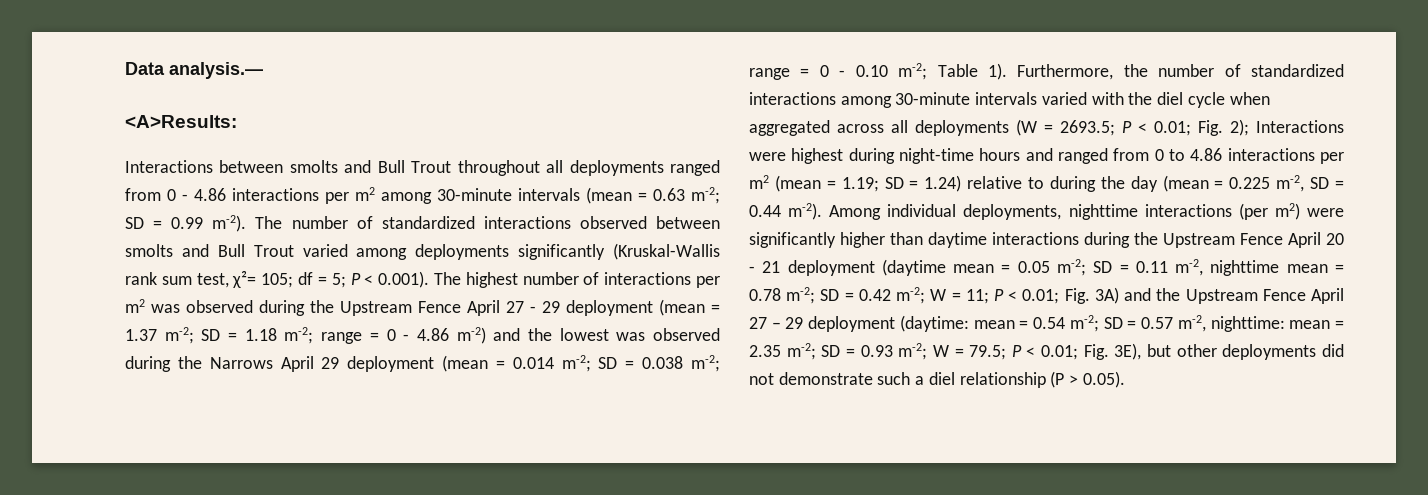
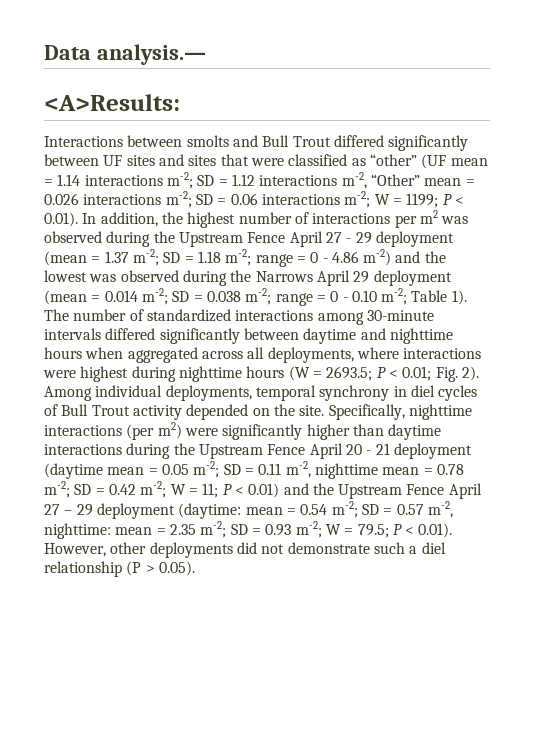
[457,160,721,176] [125,187,720,204] [125,215,721,232] [125,243,720,260] [125,270,461,288] throughout all deployments ranged from 0 - 4.86 interactions per m2 among 30-minute intervals (mean = 0.63 m-2; SD = 0.99 m-2). The number of standardized interactions observed between smolts and Bull Trout varied among deployments significantly (Kruskal-Wallis rank sum test, χ²= 105; df = 5; P < 0.001). The -> [333,135,469,151] [44,154,488,169] [44,172,475,189] [44,191,464,208] [44,212,183,227] differed significantly between UF sites and sites that were classified as “other” (UF mean = 1.14 interactions m-2; SD = 1.12 interactions m-2, “Other” mean = 0.026 interactions m-2; SD = 0.06 interactions m-2; W = 1199; P < 0.01). In addition, the
[1017,64,1148,80] Furthermore, the -> [44,309,69,321] The
[1041,92,1270,108] [749,120,1009,136] varied with the diel cycle when aggregated across all deployments -> [105,328,453,344] [44,347,482,363] [43,366,285,382] differed significantly between daytime and nighttime hours when aggregated across all deployments, where interactions were highest during nighttime hours
[1230,119,1344,136] [749,148,1344,164] [749,175,1344,192] [749,203,1062,220] 2); Interactions were highest during night-time hours and ranged from 0 to 4.86 interactions per m2 (mean = 1.19; SD = 1.24) relative to during the day (mean = 0.225 m-2, SD = 0.44 m-2). Among individual deployments, -> [461,366,479,381] [44,385,478,401] [44,404,405,420] 2). Among individual deployments, temporal synchrony in diel cycles of Bull Trout activity depended on the site. Specifically,
[1022,287,1119,304] 0.01; Fig. 3A) -> [248,483,280,498] 0.01)
[1041,343,1172,360] 0.01; Fig. 3E), but -> [418,523,453,538] [44,543,106,557] 0.01). However,

